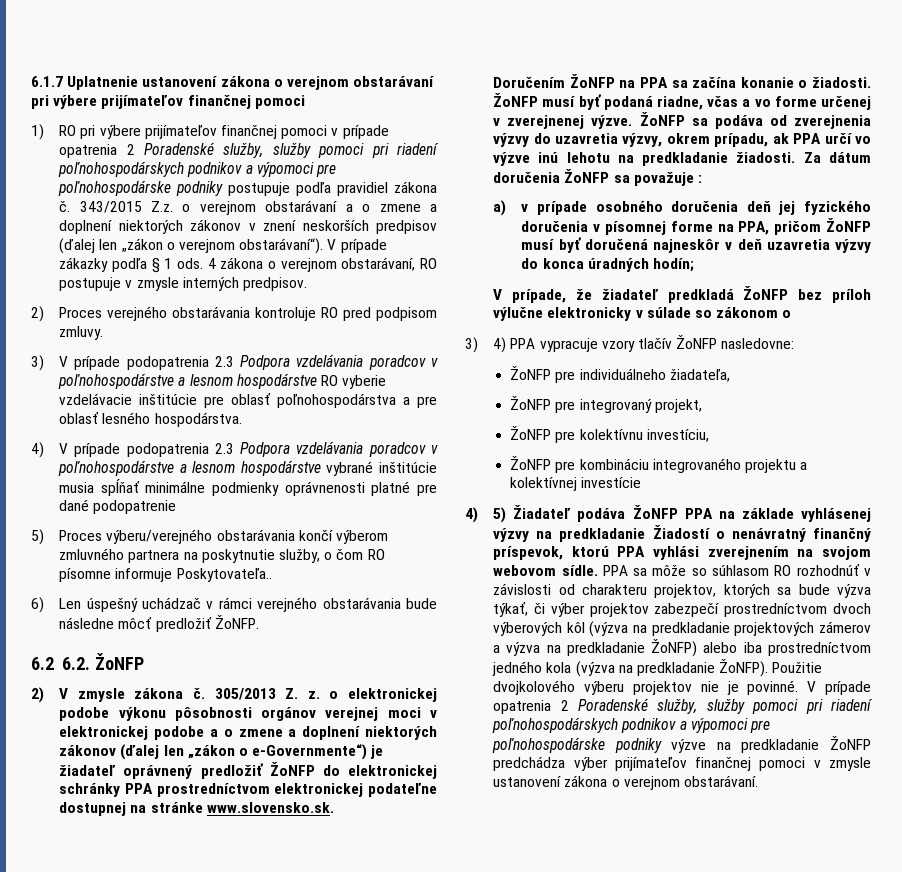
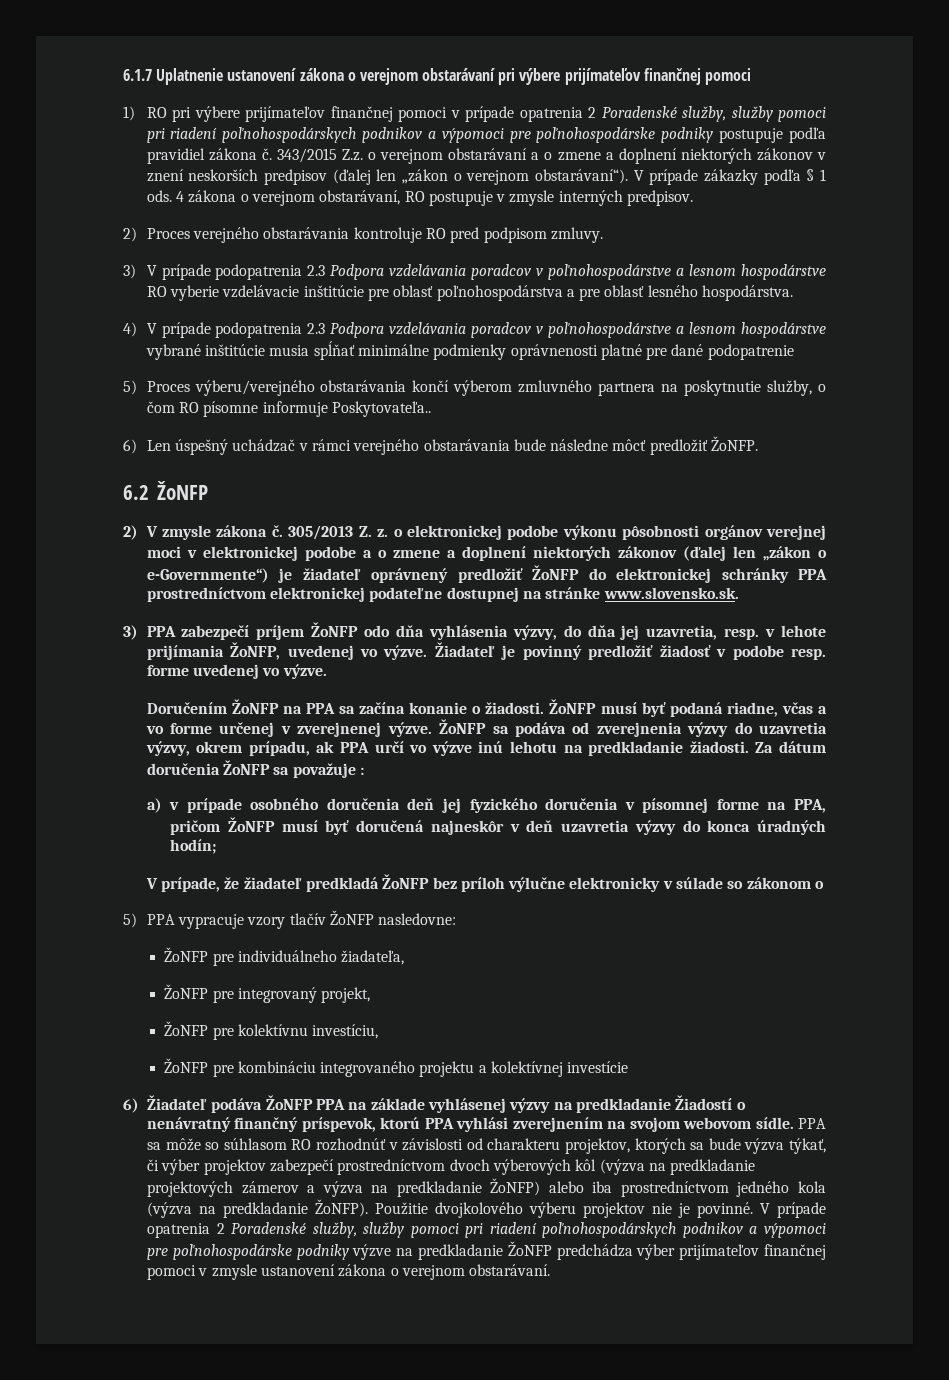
[61,657,90,670] 6.2. -> (149, 492) none
(334, 807) none -> [123,622,826,640] [146,642,827,660] [146,664,327,679] // 3) PPA zabezpečí príjem ŽoNFP odo dňa vyhlásenia výzvy, do dňa jej uzavretia, resp. v lehote prijímania ŽoNFP, uvedenej vo výzve. Žiadateľ je povinný predložiť žiadosť v podobe resp. forme uvedenej vo výzve.
[465,337,507,353] 3) 4) -> [123,913,137,928] 5)
[465,507,507,523] 4) 5) -> [123,1098,139,1113] 6)

